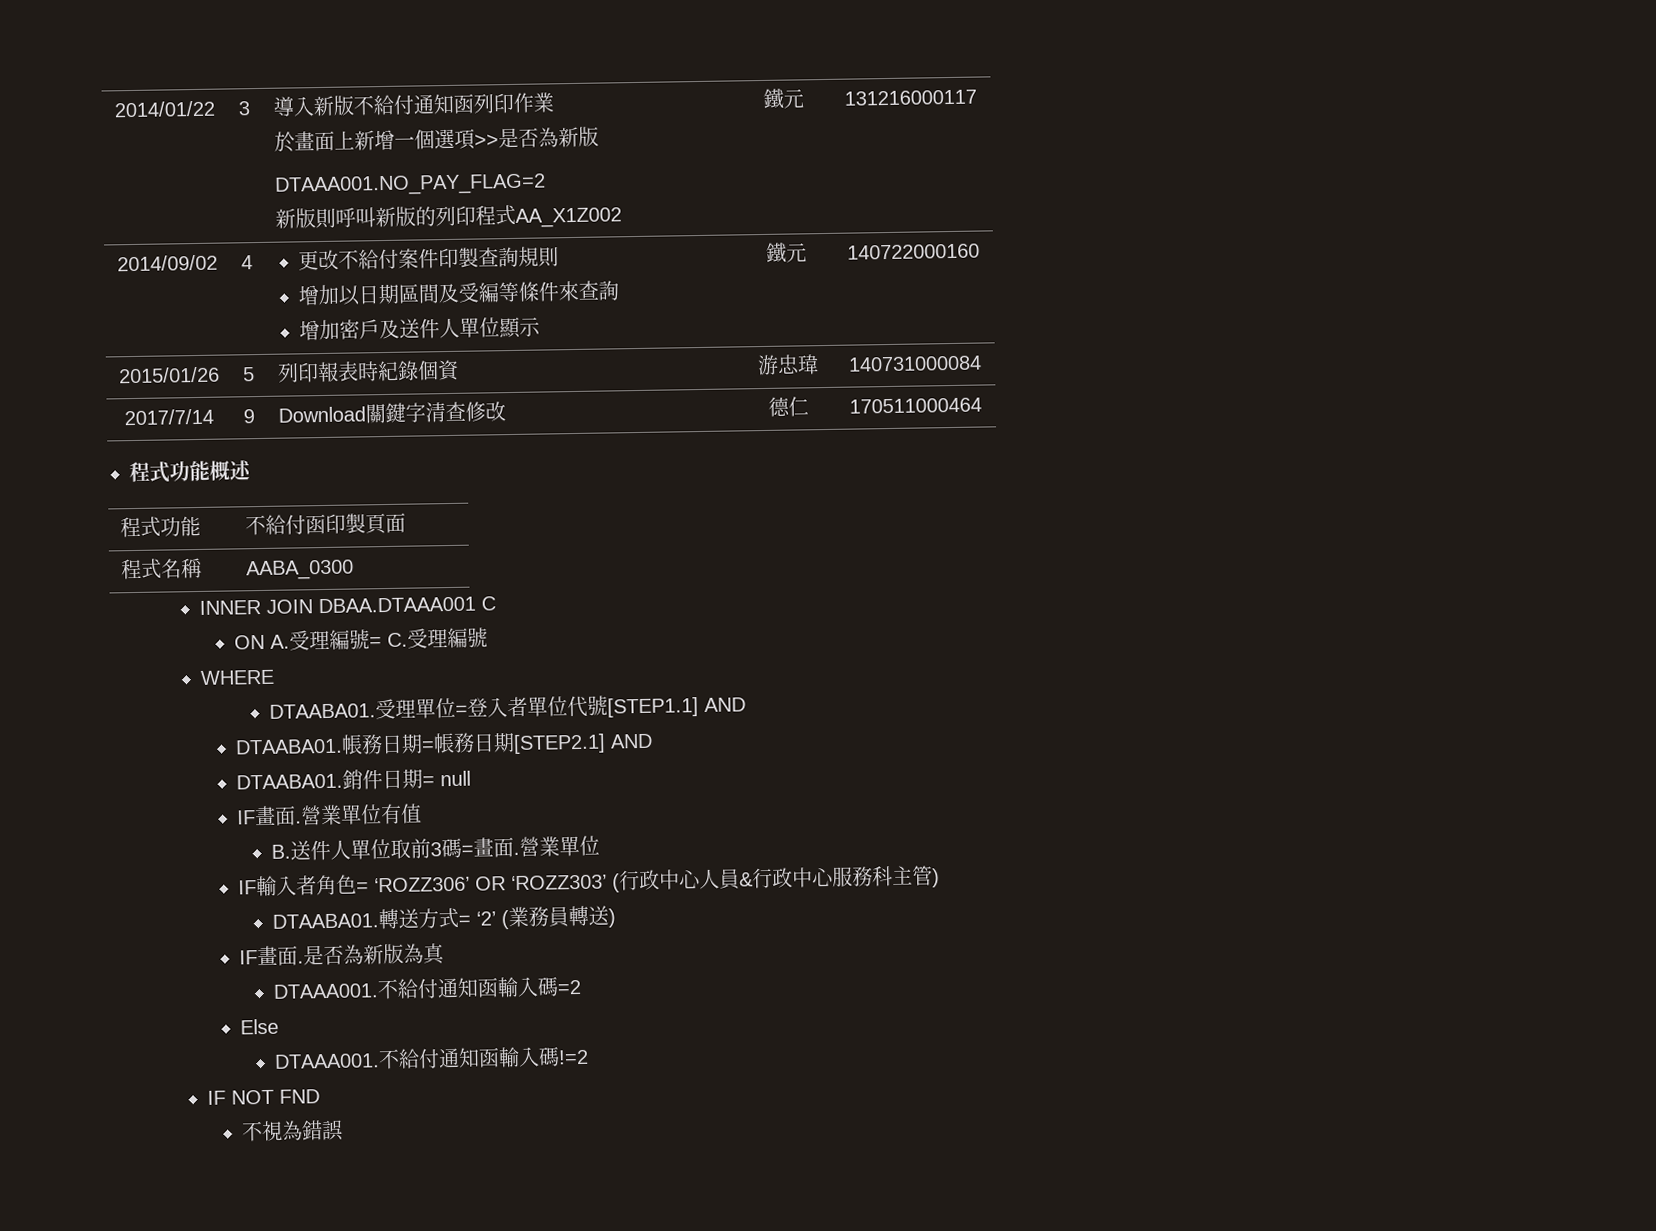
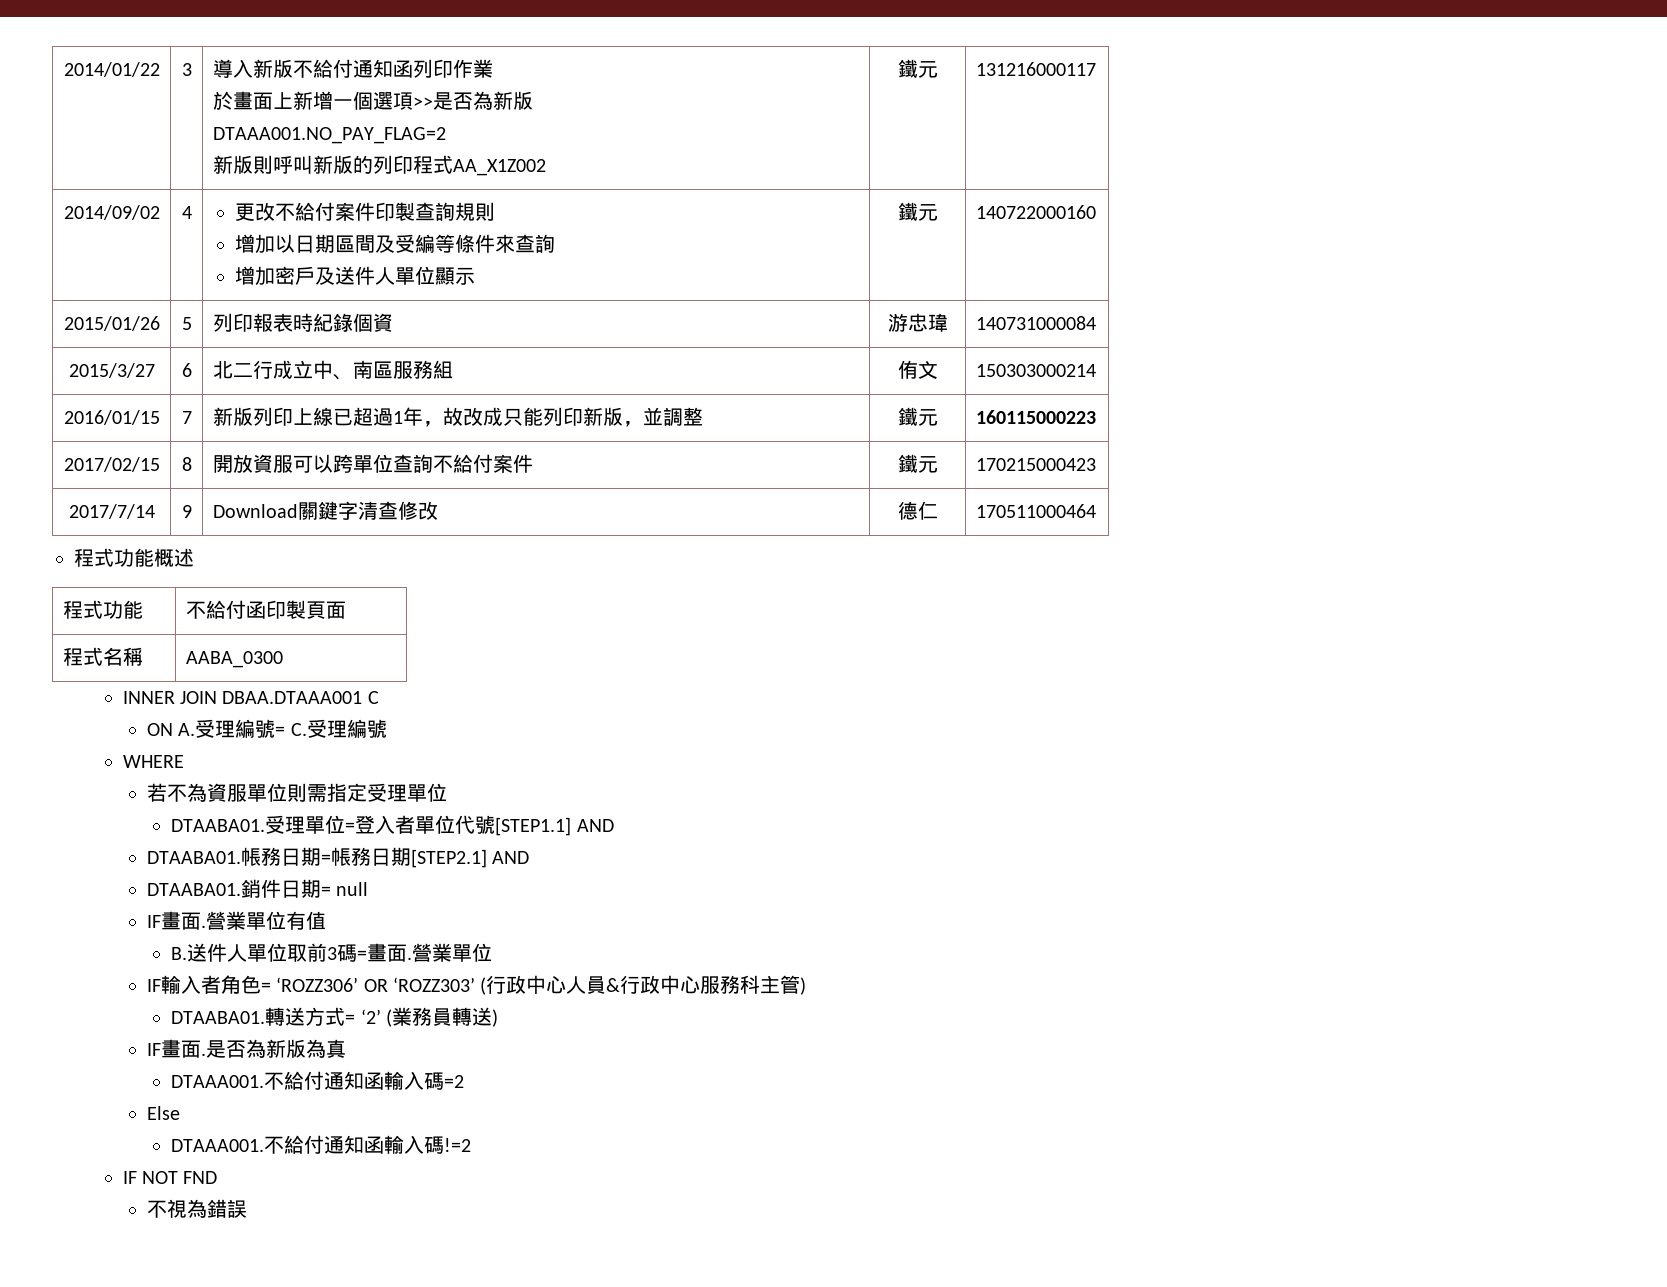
(982, 363) none -> [68,363,155,378] [181,363,192,377] [212,360,453,380] [897,360,938,379] [975,364,1096,377] [63,410,160,425] [181,411,192,424] [212,407,703,427] [897,407,938,426] [975,410,1096,424] [63,457,160,472] [181,457,192,471] [212,454,533,473] [897,454,938,473] [975,458,1096,471] // 2015/3/27 | 6 | 北二行成立中、南區服務組 | 侑文 | 150303000214 // 2016/01/15 | 7 | 新版列印上線已超過1年，故改成只能列印新版，並調整 | 鐵元 | 160115000223 // 2017/02/15 | 8 | 開放資服可以跨單位查詢不給付案件 | 鐵元 | 170215000423
(276, 677) none -> [146,783,447,802] // 若不為資服單位則需指定受理單位

